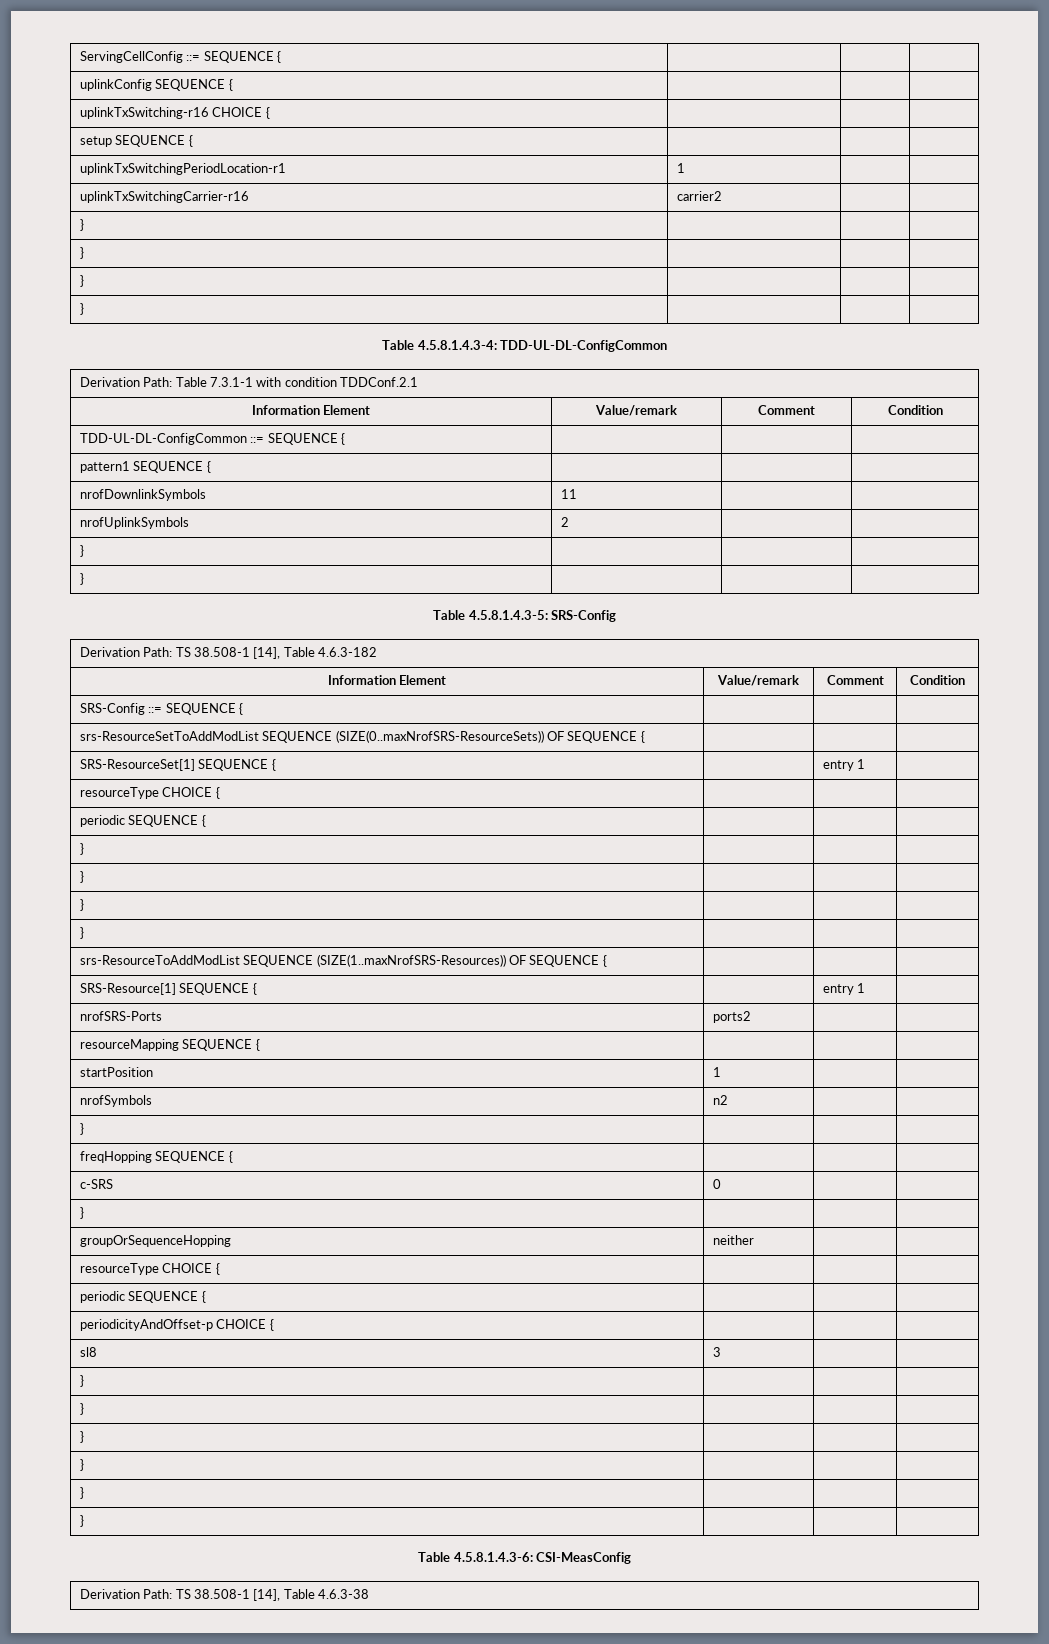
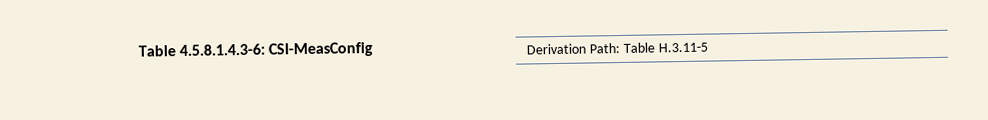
[79,51,282,63] [79,79,233,91] [79,107,270,119] [79,135,193,147] [79,163,286,175] [676,163,685,173] [79,191,249,203] [676,191,722,201] [79,219,84,231] [79,247,84,259] [79,275,84,287] [79,303,84,315] [382,340,667,352] [79,377,419,387] [251,405,371,415] [595,405,677,416] [758,405,815,415] [887,405,943,415] [79,433,346,445] [79,461,211,473] [79,489,206,501] [560,489,577,499] [79,517,189,529] [560,517,569,527] [79,545,84,557] [79,573,84,585] [433,610,616,622] [79,647,378,659] [327,675,447,685] [717,675,799,686] [826,675,884,685] [910,675,965,685] [79,703,244,715] [79,730,645,743] [79,759,276,771] [822,759,866,771] [79,787,220,799] [79,815,206,827] [79,843,84,855] [79,871,84,883] [79,899,84,911] [79,927,84,939] [79,954,607,967] [79,983,257,995] [822,983,866,995] [79,1011,162,1021] [712,1011,751,1023] [79,1039,260,1051] [79,1067,153,1077] [712,1067,721,1077] [79,1095,152,1107] [712,1095,728,1105] [79,1123,84,1135] [79,1151,233,1163] [79,1179,113,1189] [712,1179,721,1189] [79,1207,84,1219] [79,1235,231,1247] [712,1235,754,1245] [79,1263,220,1275] [79,1291,206,1303] [79,1319,274,1331] [79,1347,97,1357] [712,1347,721,1357] [79,1375,84,1387] [79,1403,84,1415] [79,1431,84,1443] [79,1459,84,1471] [79,1487,84,1499] [79,1515,84,1527] ServingCellConfig ::= SEQUENCE { | | | // uplinkConfig SEQUENCE { | | | // uplinkTxSwitching-r16 CHOICE { | | | // setup SEQUENCE { | | | // uplinkTxSwitchingPeriodLocation-r1 | 1 | | // uplinkTxSwitchingCarrier-r16 | carrier2 | | // } | | | // } | | | // } | | | // } | | | // Table 4.5.8.1.4.3-4: TDD-UL-DL-ConfigCommon // Derivation Path: Table 7.3.1-1 with condition TDDConf.2.1 // Information Element | Value/remark | Comment | Condition // TDD-UL-DL-ConfigCommon ::= SEQUENCE { | | | // pattern1 SEQUENCE { | | | // nrofDownlinkSymbols | 11 | | // nrofUplinkSymbols | 2 | | // } | | | // } | | | // Table 4.5.8.1.4.3-5: SRS-Config // Derivation Path: TS 38.508-1 [14], Table 4.6.3-182 // Information Element | Value/remark | Comment | Condition // SRS-Config ::= SEQUENCE { | | | // srs-ResourceSetToAddModList SEQUENCE (SIZE(0..maxNrofSRS-ResourceSets)) OF SEQUENCE { | | | // SRS-ResourceSet[1] SEQUENCE { | | entry 1 | // resourceType CHOICE { | | | // periodic SEQUENCE { | | | // } | | | // } | | | // } | | | // } | | | // srs-ResourceToAddModList SEQUENCE (SIZE(1..maxNrofSRS-Resources)) OF SEQUENCE { | | | // SRS-Resource[1] SEQUENCE { | | entry 1 | // nrofSRS-Ports | ports2 | | // resourceMapping SEQUENCE { | | | // startPosition | 1 | | // nrofSymbols | n2 | | // } | | | // freqHopping SEQUENCE { | | | // c-SRS | 0 | | // } | | | // groupOrSequenceHopping | neither | | // resourceType CHOICE { | | | // periodic SEQUENCE { | | | // periodicityAndOffset-p CHOICE { | | | // sl8 | 3 | | // } | | | // } | | | // } | | | // } | | | // } | | | // } | | | // -> (137, 51) none
[175,1589,370,1601] TS 38.508-1 [14], Table 4.6.3-38 -> [622,42,708,53] Table H.3.11-5

